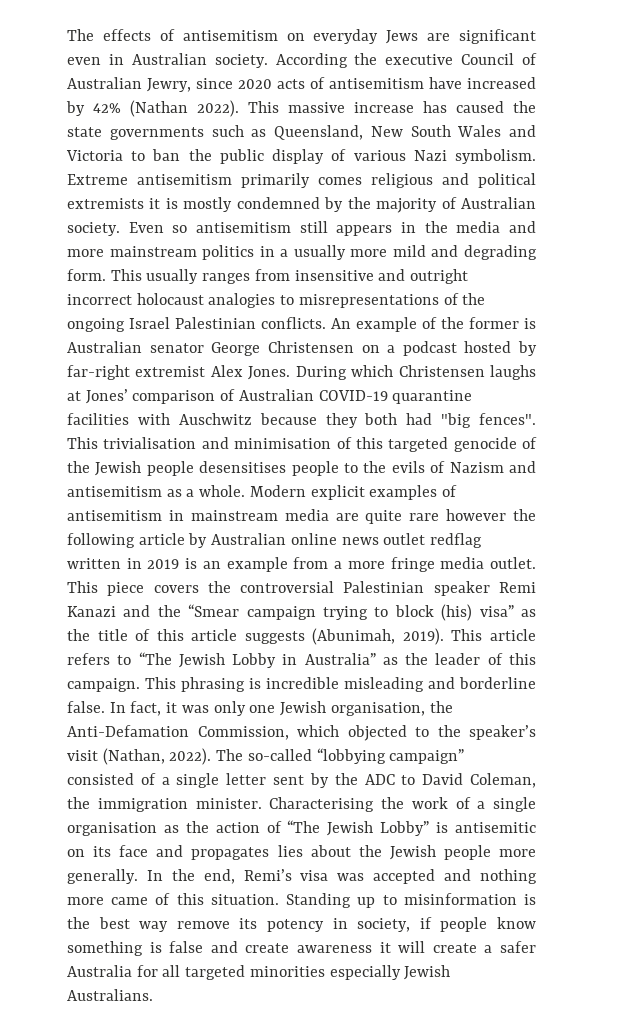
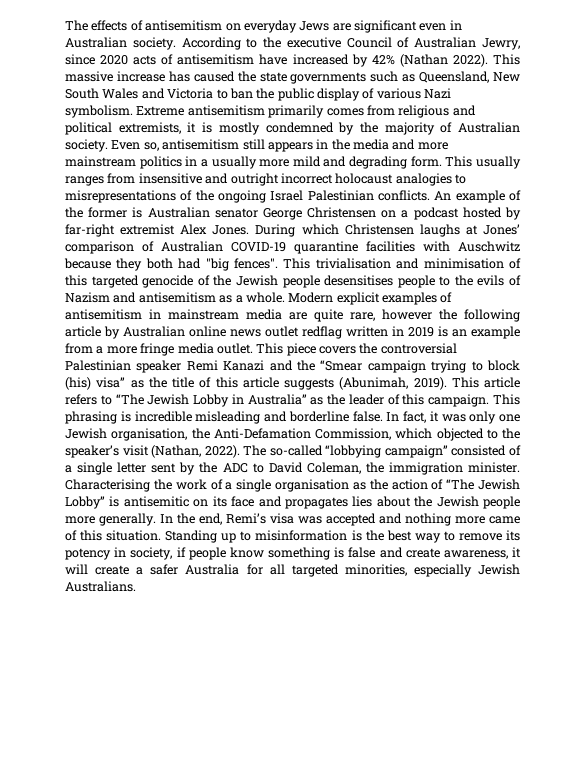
(348, 60) none -> [246,38,258,48] to
(362, 181) none -> [366,105,395,116] from
[67,198,144,209] extremists -> [118,122,181,134] extremists,
[172,225,188,233] so -> [143,142,159,151] so,
[409,513,440,521] rare -> [350,312,375,321] rare,
(169, 926) none -> [443,531,455,541] to
[297,945,372,953] awareness -> [443,550,508,559] awareness,
[249,966,325,977] minorities -> [344,564,407,576] minorities,

